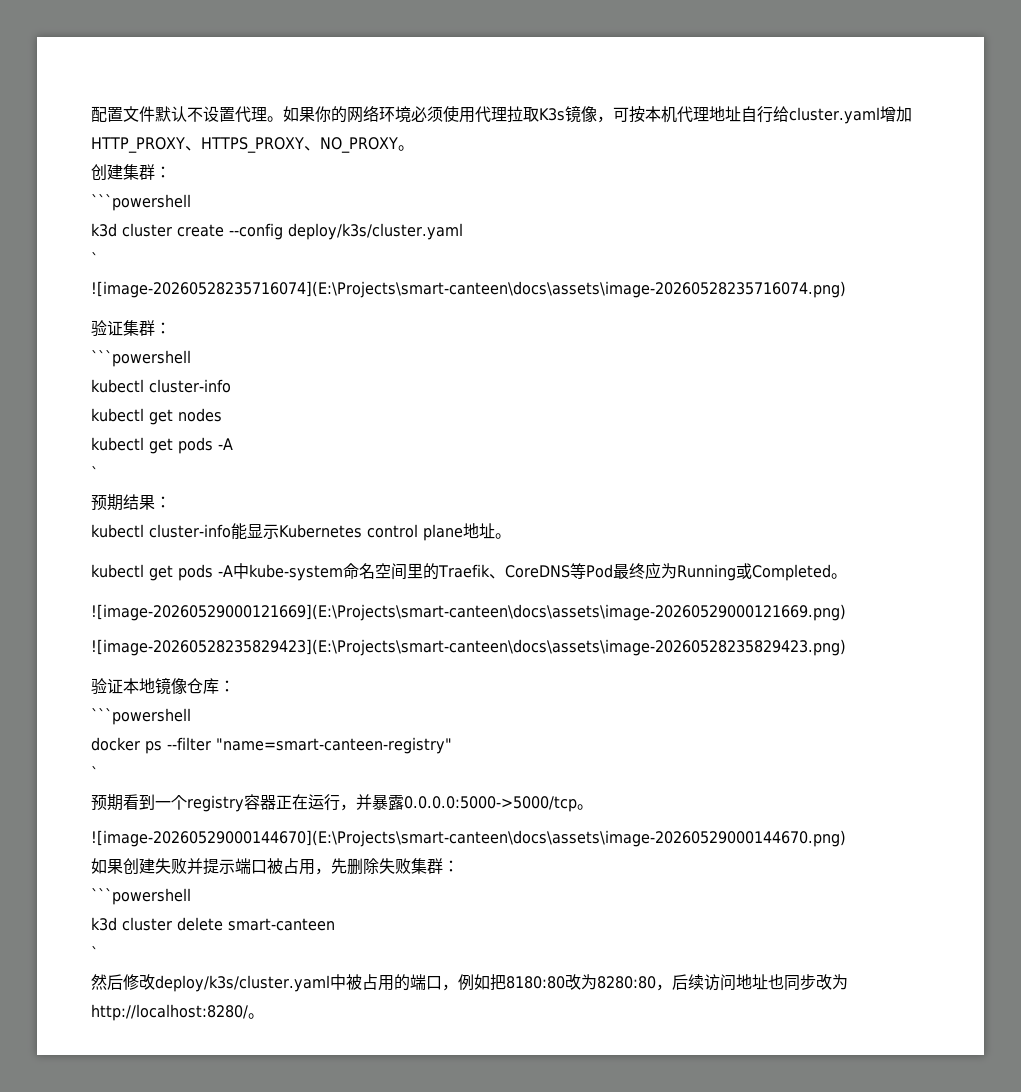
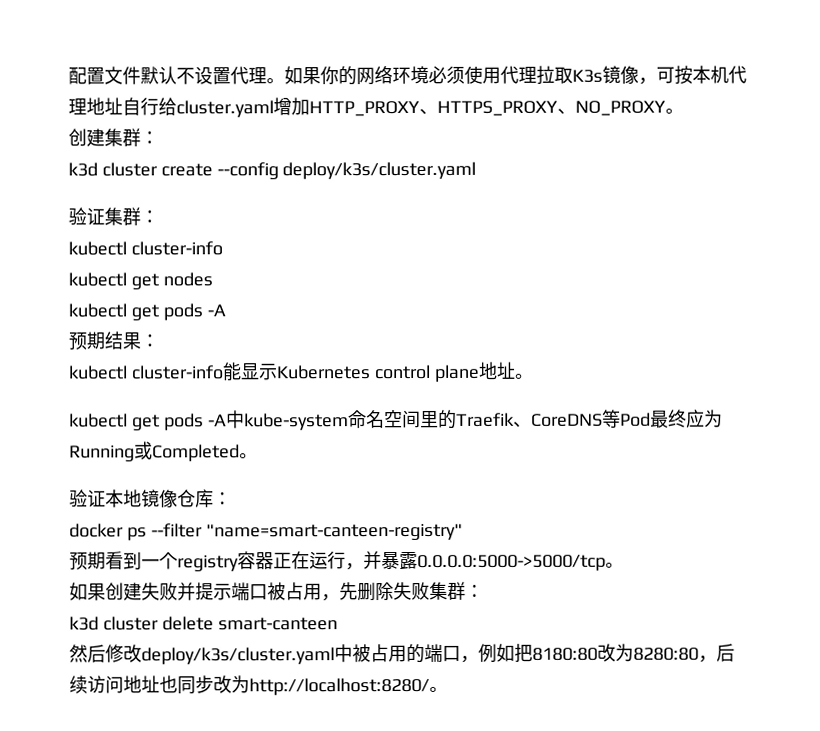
[91,194,191,211] // ```powershell -> (159, 138) none
[91,252,98,265] [91,281,846,298] // ` // ![image-20260528235716074](E:\Projects\smart-canteen\docs\assets\image-20260528235716074.png) -> (477, 170) none
[91,350,191,367] // ```powershell -> (159, 217) none
[91,466,98,479] // ` -> (226, 310) none
[91,604,846,621] [91,639,846,656] // ![image-20260529000121669](E:\Projects\smart-canteen\docs\assets\image-20260529000121669.png) // ![image-20260528235829423](E:\Projects\smart-canteen\docs\assets\image-20260528235829423.png) -> (258, 456) none
[91,708,191,725] // ```powershell -> (232, 499) none
[91,766,98,779] // ` -> (463, 532) none
[91,830,846,847] // ![image-20260529000144670](E:\Projects\smart-canteen\docs\assets\image-20260529000144670.png) -> (624, 565) none
[91,888,191,905] // ```powershell -> (484, 591) none
[91,946,98,959] // ` -> (338, 624) none

